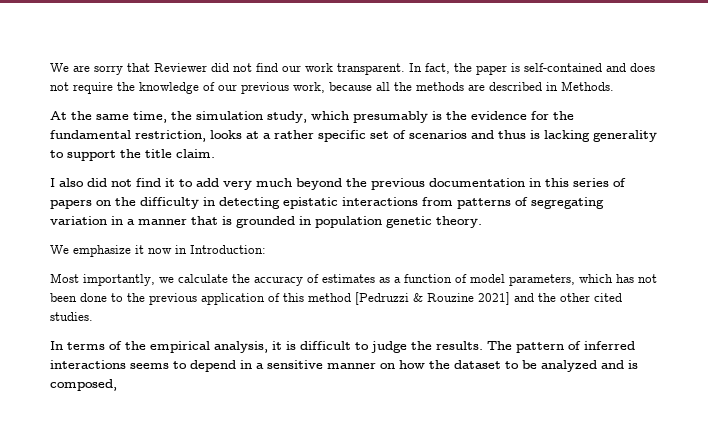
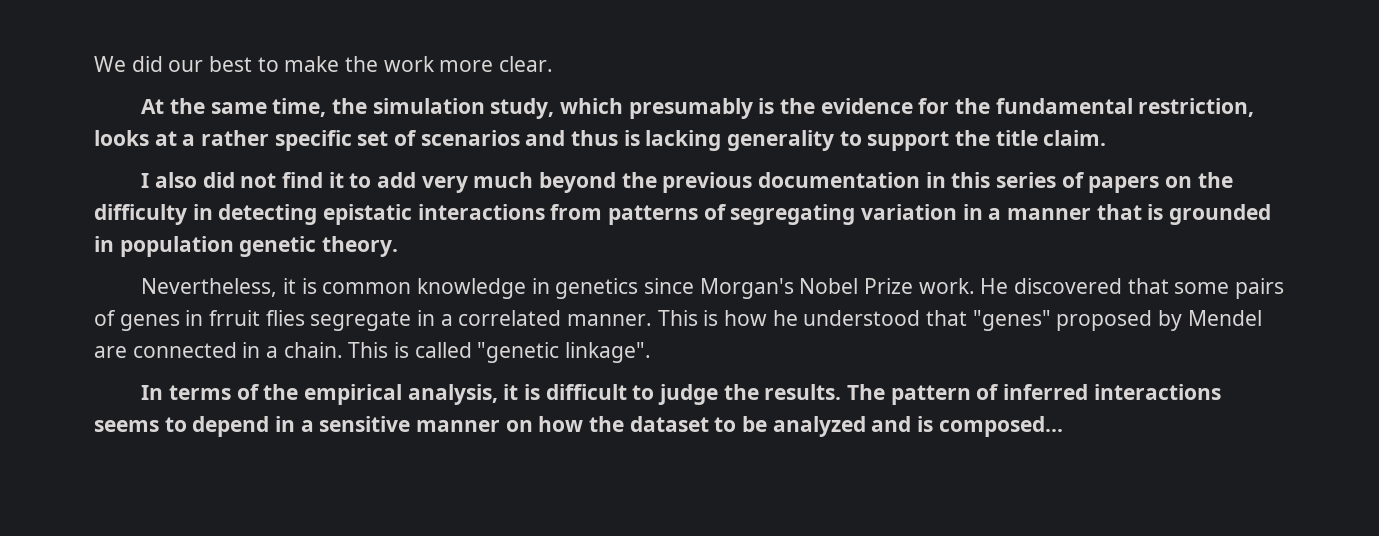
[50,63,655,75] [50,81,614,94] We are sorry that Reviewer did not find our work transparent. In fact, the paper is self-contained and does not require the knowledge of our previous work, because all the methods are described in Methods. -> [94,56,554,72] We did our best to make the work more clear.
[50,245,266,257] [50,273,657,286] [50,292,622,305] [50,312,93,321] We emphasize it now in Introduction: // Most importantly, we calculate the accuracy of estimates as a function of model parameters, which has not been done to the previous application of this method [Pedruzzi & Rouzine 2021] and the other cited studies. -> [141,278,1284,299] [94,310,1262,331] [94,342,652,363] Nevertheless, it is common knowledge in genetics since Morgan's Nobel Prize work. He discovered that some pairs of genes in frruit flies segregate in a correlated manner. This is how he understood that "genes" proposed by Mendel are connected in a chain. This is called "genetic linkage".
[50,379,117,391] composed, -> [938,416,1063,437] composed...

